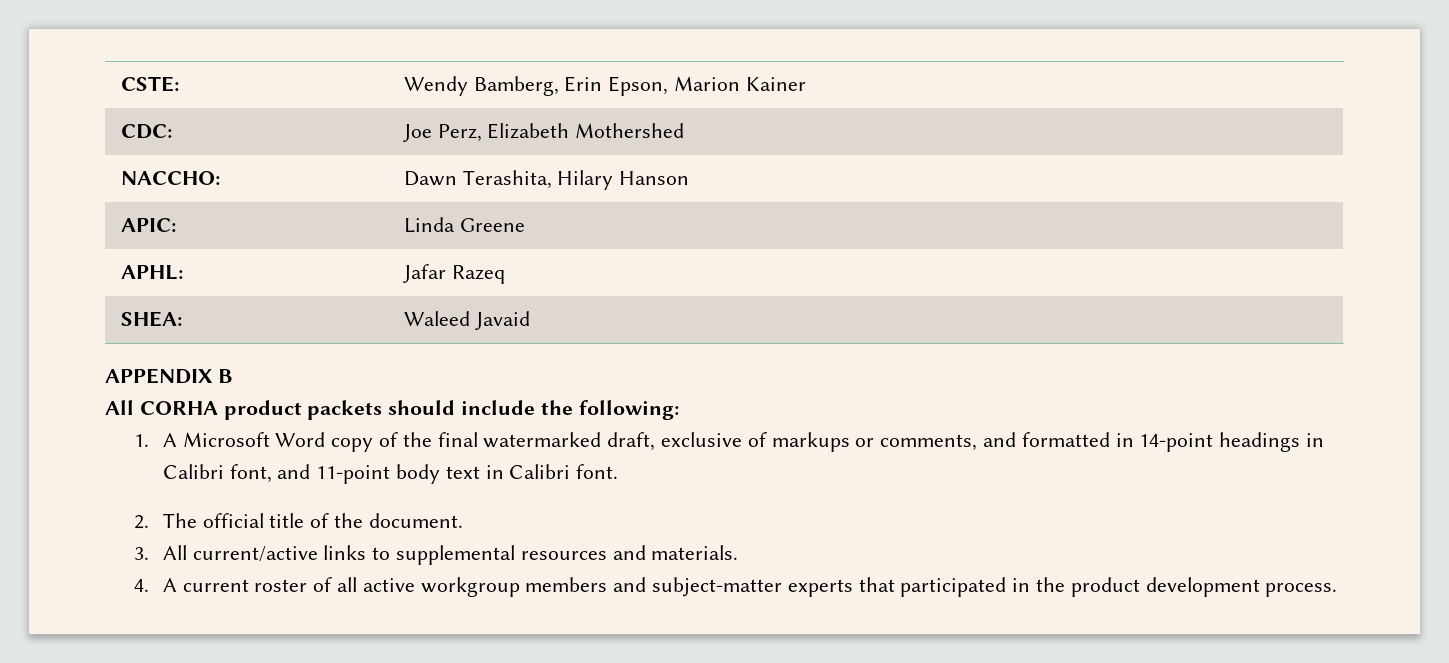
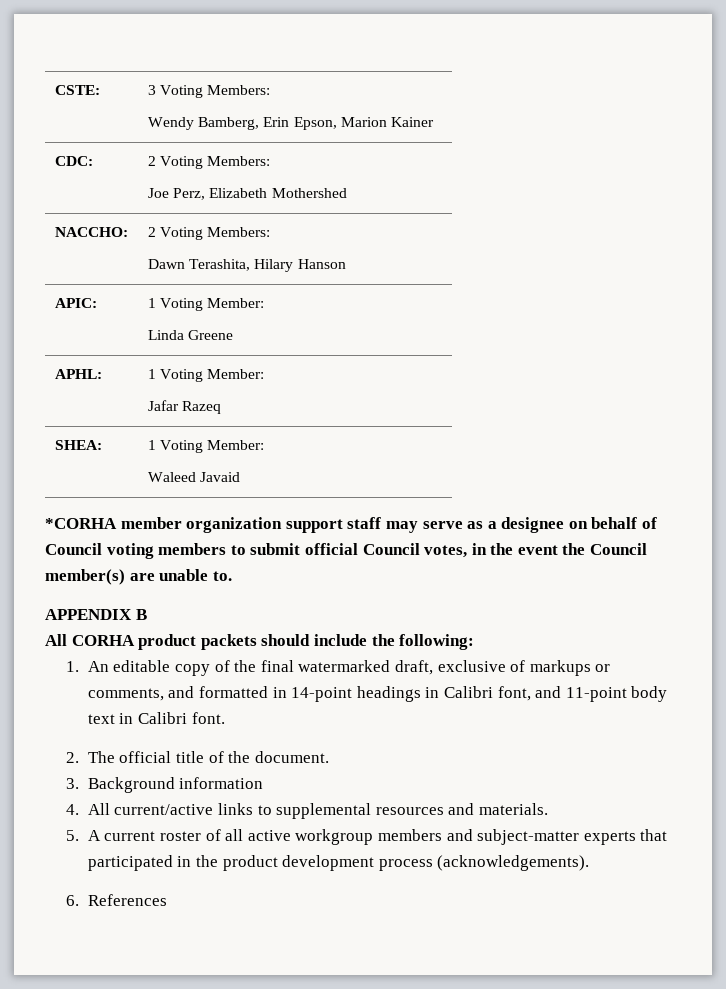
(179, 84) none -> [147,85,271,98] 3 Voting Members: //
(172, 131) none -> [147,156,271,169] 2 Voting Members: //
(220, 178) none -> [147,227,271,240] 2 Voting Members: //
(176, 225) none -> [147,298,265,311] 1 Voting Member: //
(183, 272) none -> [147,369,265,382] 1 Voting Member: //
(182, 319) none -> [147,440,265,453] 1 Voting Member: //
(530, 320) none -> [45,517,658,533] [45,543,648,559] [45,569,232,585] // *CORHA member organization support staff may serve as a designee on behalf of Council voting members to submit official Council votes, in the event the Council member(s) are unable to.
[162,432,326,447] A Microsoft Word -> [87,660,171,672] An editable
(149, 553) none -> [87,777,264,793] [66,804,80,815] Background information // 4.
[133,579,149,592] 4. -> [66,830,80,841] 5.
[1265,583,1338,597] process. -> [378,855,590,871] [66,894,167,906] process (acknowledgements). // 6. References

